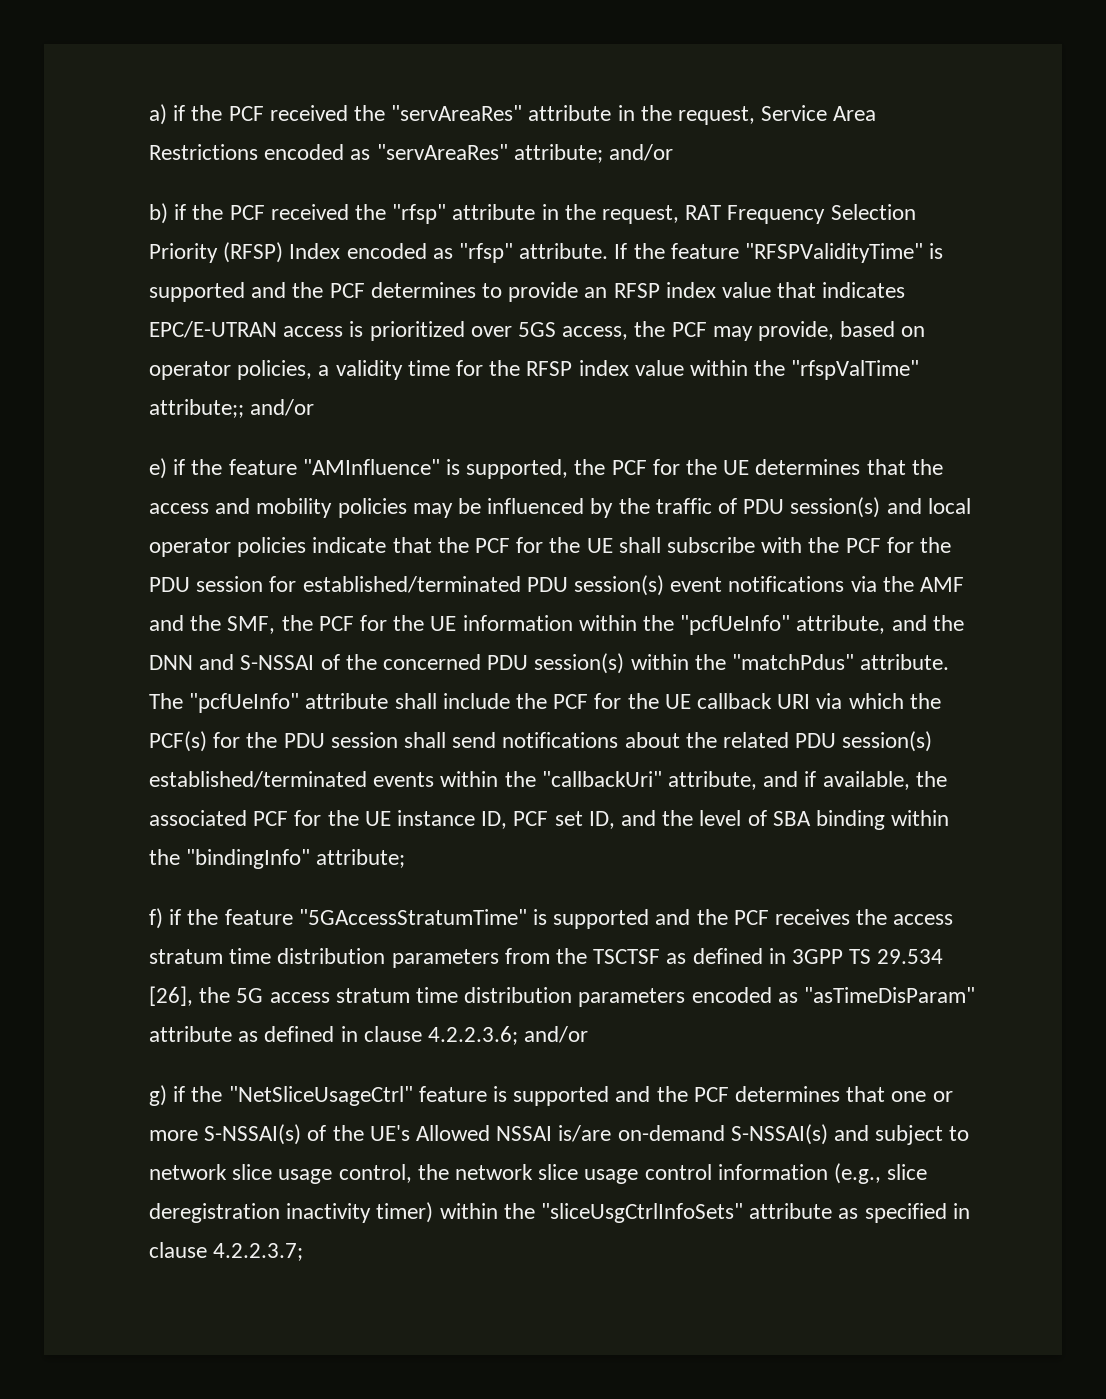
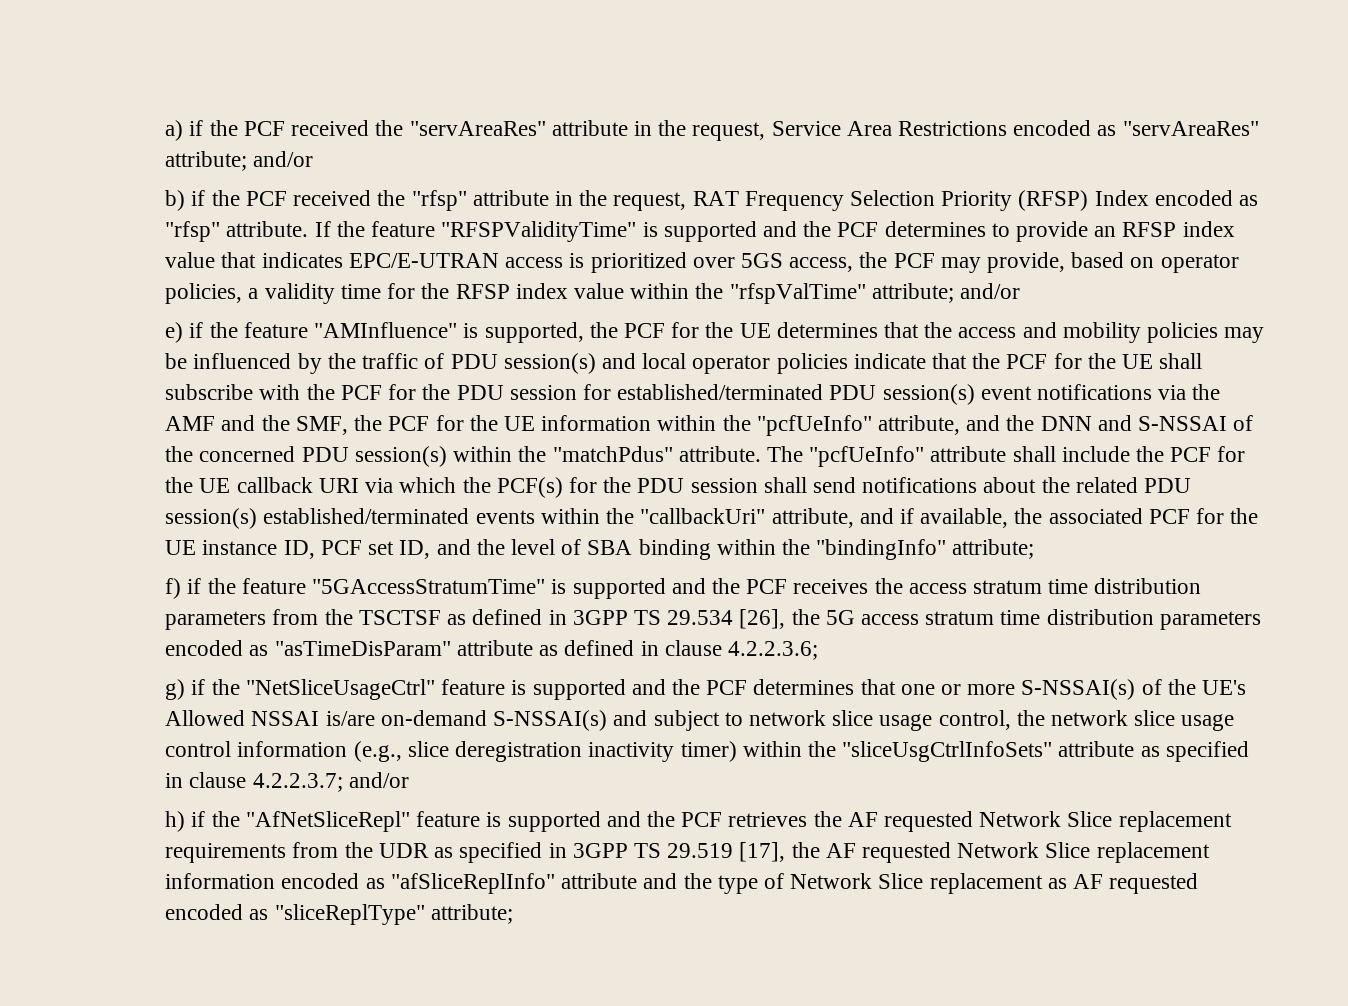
[148,399,244,418] attribute;; -> [871,283,954,303] attribute;
[524,1026,589,1043] and/or -> (818, 650) none
(304, 1252) none -> [348,772,409,788] [165,811,1232,832] [165,842,1210,863] [165,873,1199,894] [165,904,513,925] and/or // h) if the "AfNetSliceRepl" feature is supported and the PCF retrieves the AF requested Network Slice replacement requirements from the UDR as specified in 3GPP TS 29.519 [17], the AF requested Network Slice replacement information encoded as "afSliceReplInfo" attribute and the type of Network Slice replacement as AF requested encoded as "sliceReplType" attribute;

